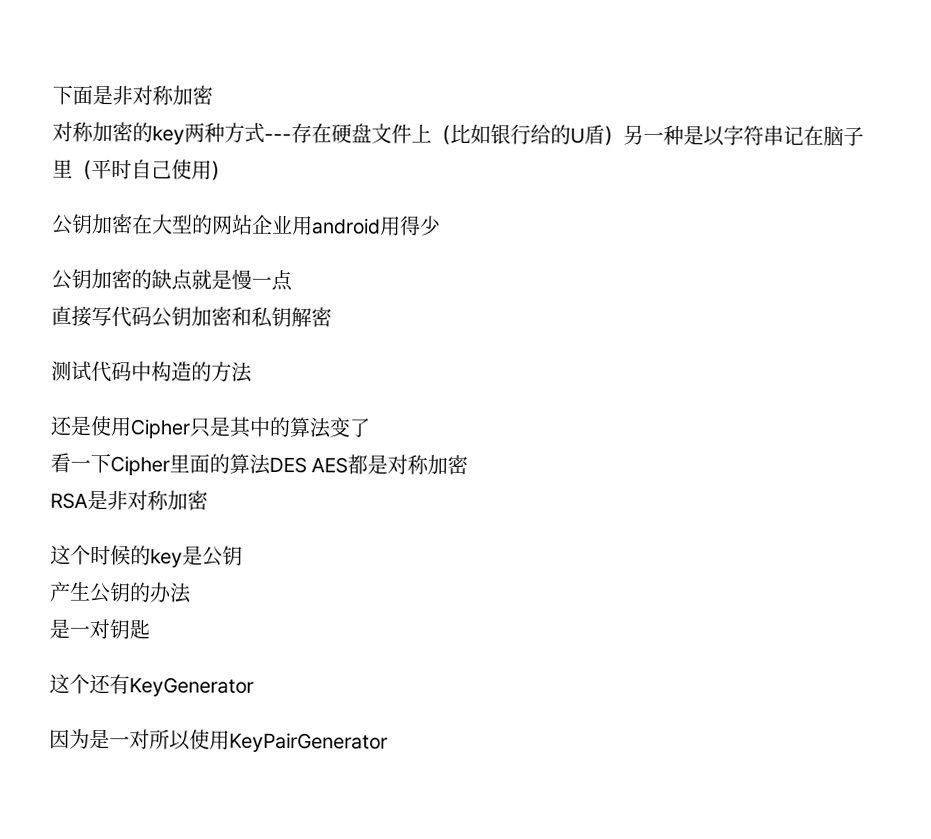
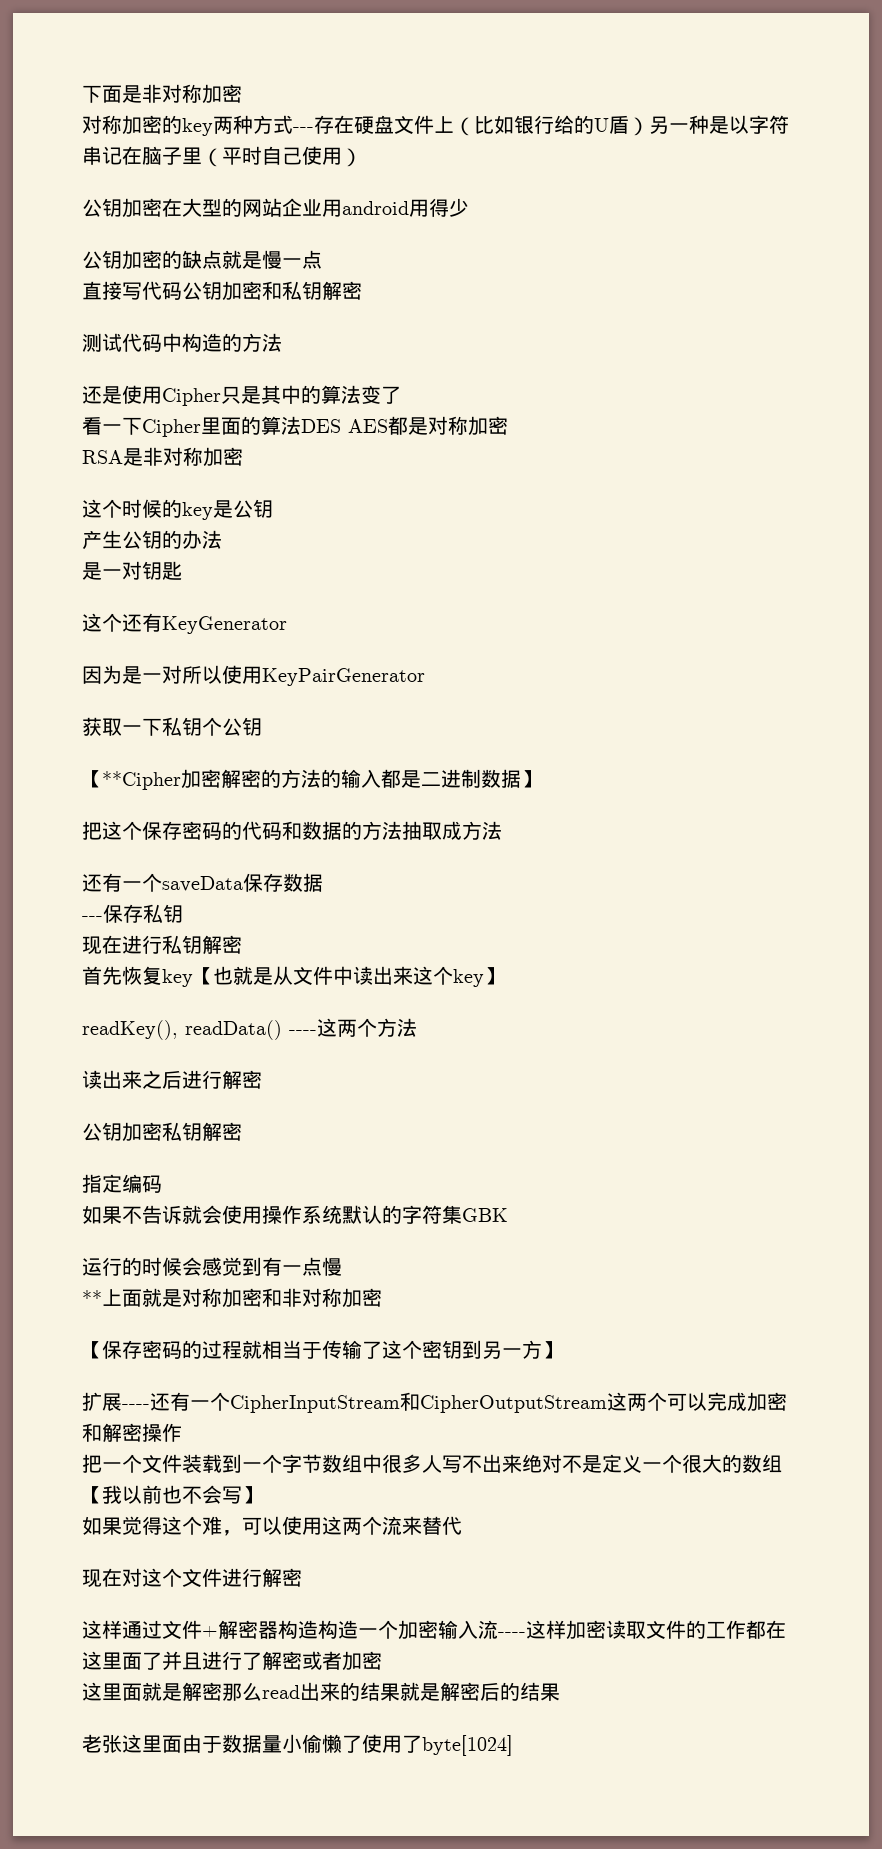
(388, 742) none -> [82,717,262,736] [82,769,541,790] [82,821,502,840] [82,873,323,892] [82,904,183,923] [82,935,242,955] [82,966,504,987] [82,1018,417,1040] [82,1070,262,1089] [82,1122,242,1142] [82,1174,162,1193] [82,1205,508,1224] [82,1257,342,1276] [82,1288,382,1308] [82,1340,562,1359] [82,1392,787,1413] [82,1423,182,1442] [82,1454,782,1473] [82,1485,262,1504] [82,1516,462,1536] [82,1568,302,1588] [82,1620,786,1640] [82,1651,382,1671] [82,1682,560,1701] [82,1734,513,1756] // 获取一下私钥个公钥 // 【**Cipher加密解密的方法的输入都是二进制数据】 // 把这个保存密码的代码和数据的方法抽取成方法 // 还有一个saveData保存数据 // ---保存私钥 // 现在进行私钥解密 // 首先恢复key【也就是从文件中读出来这个key】 // readKey(), readData() ----这两个方法 // 读出来之后进行解密 // 公钥加密私钥解密 // 指定编码 // 如果不告诉就会使用操作系统默认的字符集GBK // 运行的时候会感觉到有一点慢 // **上面就是对称加密和非对称加密 // 【保存密码的过程就相当于传输了这个密钥到另一方】 // 扩展----还有一个CipherInputStream和CipherOutputStream这两个可以完成加密和解密操作 // 把一个文件装载到一个字节数组中很多人写不出来绝对不是定义一个很大的数组【我以前也不会写】 // 如果觉得这个难，可以使用这两个流来替代 // 现在对这个文件进行解密 // 这样通过文件+解密器构造构造一个加密输入流----这样加密读取文件的工作都在这里面了并且进行了解密或者加密 // 这里面就是解密那么read出来的结果就是解密后的结果 // 老张这里面由于数据量小偷懒了使用了byte[1024]

